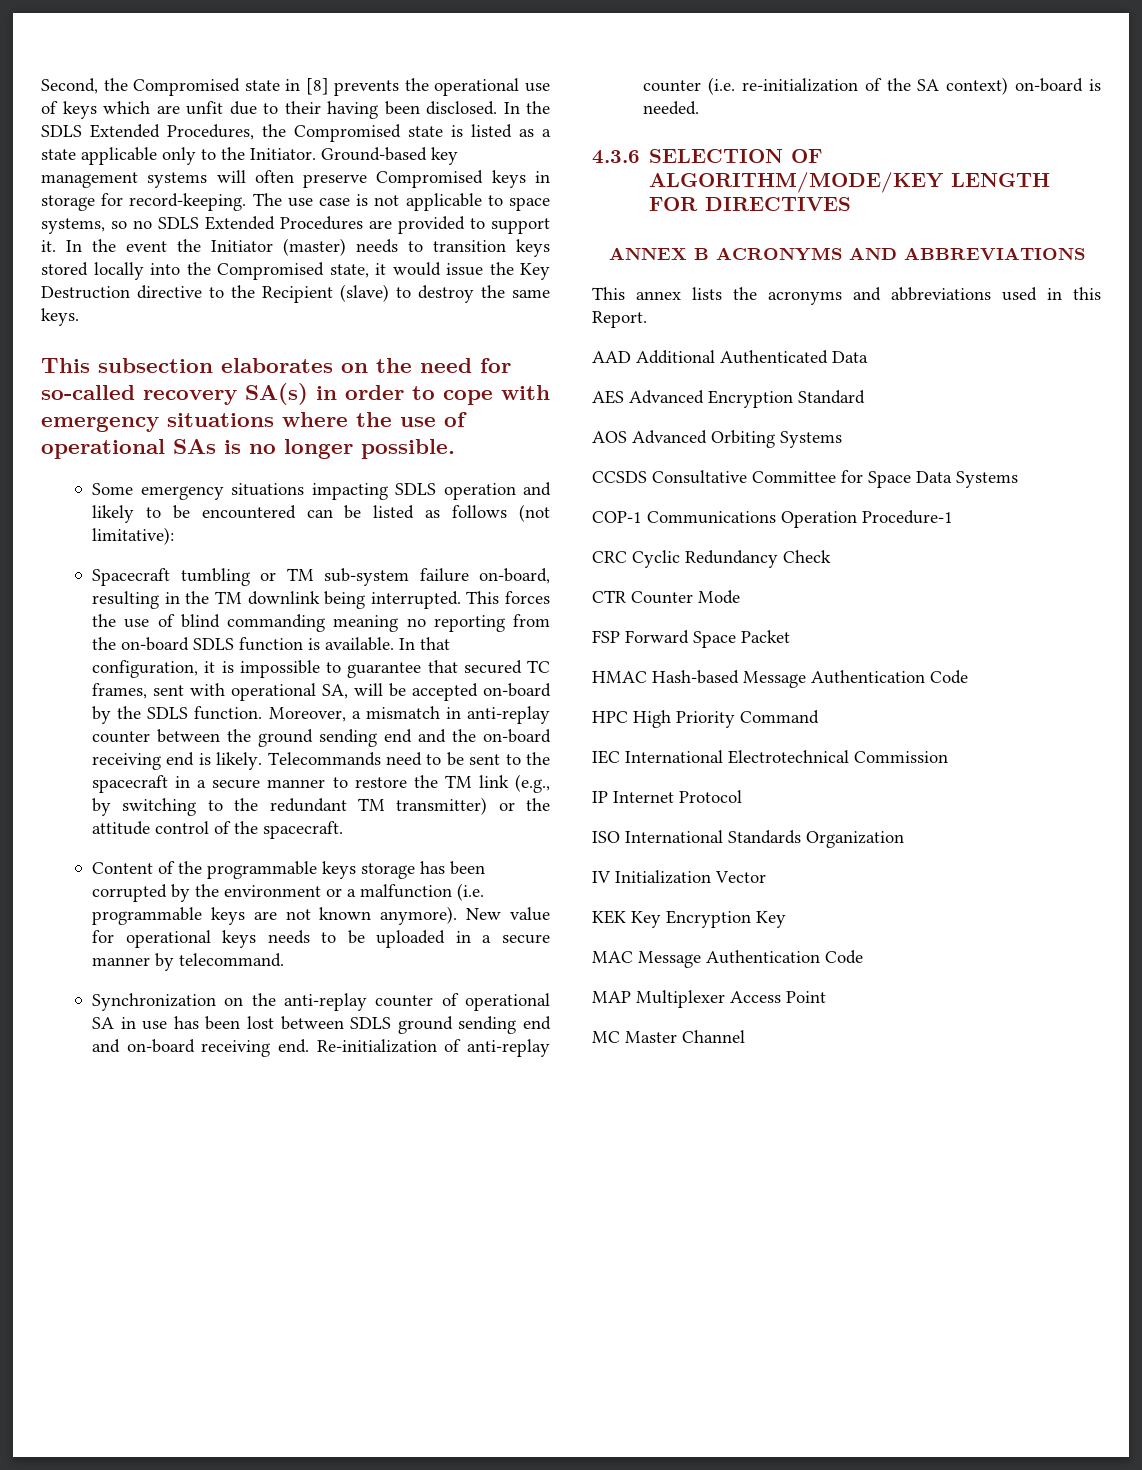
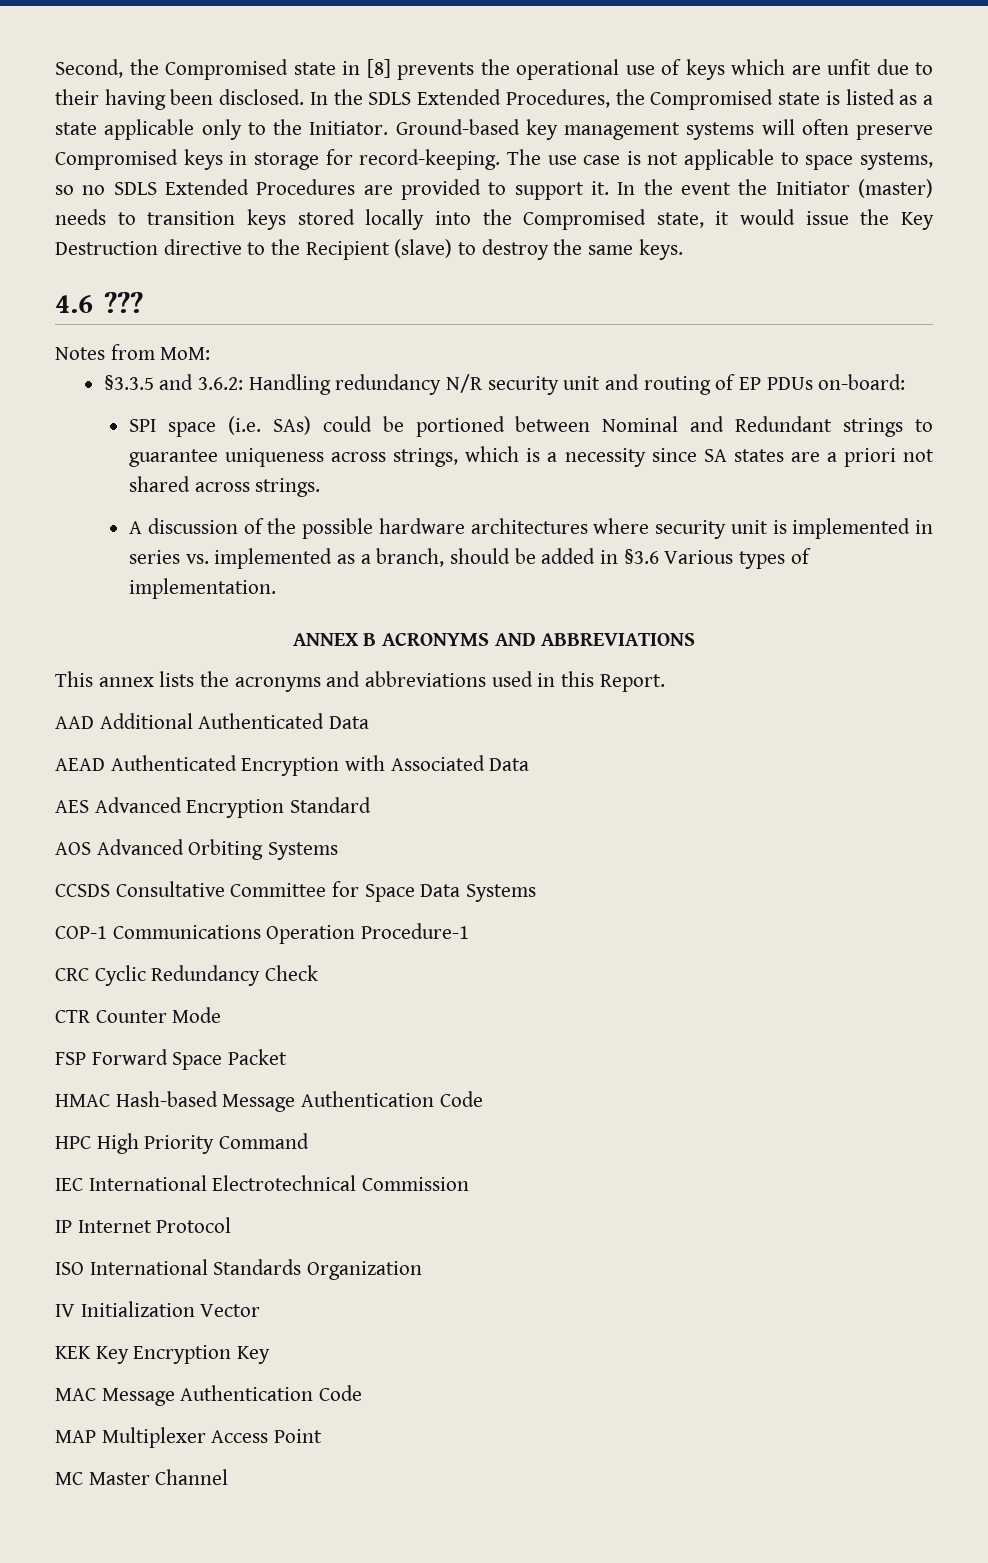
[41,358,511,373] [41,383,550,405] [41,412,467,432] [41,439,455,459] [92,482,551,500] [92,504,550,523] [92,527,175,545] [92,568,550,586] [92,591,550,609] [92,614,550,632] [92,637,451,651] [92,660,550,678] [92,683,551,701] [92,706,550,724] [92,729,551,747] [92,752,550,770] [92,774,550,793] [92,797,550,816] [92,821,344,839] [92,861,486,879] [92,883,485,902] [92,906,550,925] [92,930,551,948] [92,953,285,971] [92,993,550,1011] [92,1016,551,1034] [92,1039,550,1057] [643,77,1101,95] [643,101,700,115] [592,149,823,164] [649,172,1051,193] [649,197,852,211] This subsection elaborates on the need for so-called recovery SA(s) in order to cope with emergency situations where the use of operational SAs is no longer possible. // Some emergency situations impacting SDLS operation and likely to be encountered can be listed as follows (not limitative): // Spacecraft tumbling or TM sub-system failure on-board, resulting in the TM downlink being interrupted. This forces the use of blind commanding meaning no reporting from the on-board SDLS function is available. In that configuration, it is impossible to guarantee that secured TC frames, sent with operational SA, will be accepted on-board by the SDLS function. Moreover, a mismatch in anti-replay counter between the ground sending end and the on-board receiving end is likely. Telecommands need to be sent to the spacecraft in a secure manner to restore the TM link (e.g., by switching to the redundant TM transmitter) or the attitude control of the spacecraft. // Content of the programmable keys storage has been corrupted by the environment or a malfunction (i.e. programmable keys are not known anymore). New value for operational keys needs to be uploaded in a secure manner by telecommand. // Synchronization on the anti-replay counter of operational SA in use has been lost between SDLS ground sending end and on-board receiving end. Re-initialization of anti-replay counter (i.e. re-initialization of the SA context) on-board is needed. // 4.3.6 SELECTION OF ALGORITHM/MODE/KEY LENGTH FOR DIRECTIVES -> [55,292,143,313] [55,344,211,360] [103,374,906,395] [129,416,933,437] [129,446,934,467] [129,476,321,497] [129,518,933,539] [129,548,811,569] [129,578,277,599] 4.6 ??? // Notes from MoM: // §3.3.5 and 3.6.2: Handling redundancy N/R security unit and routing of EP PDUs on-board: // SPI space (i.e. SAs) could be portioned between Nominal and Redundant strings to guarantee uniqueness across strings, which is a necessity since SA states are a priori not shared across strings. // A discussion of the possible hardware architectures where security unit is implemented in series vs. implemented as a branch, should be added in §3.6 Various types of implementation.
(868, 357) none -> [55,755,530,776] // AEAD Authenticated Encryption with Associated Data

